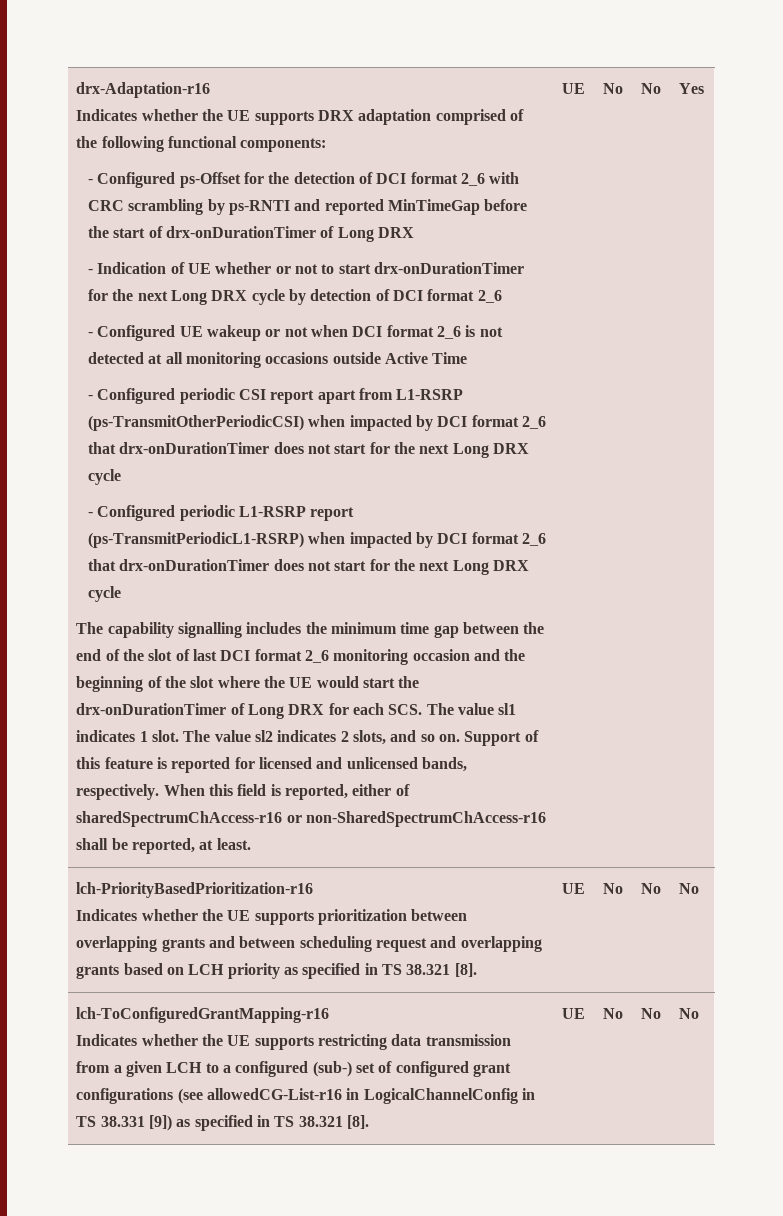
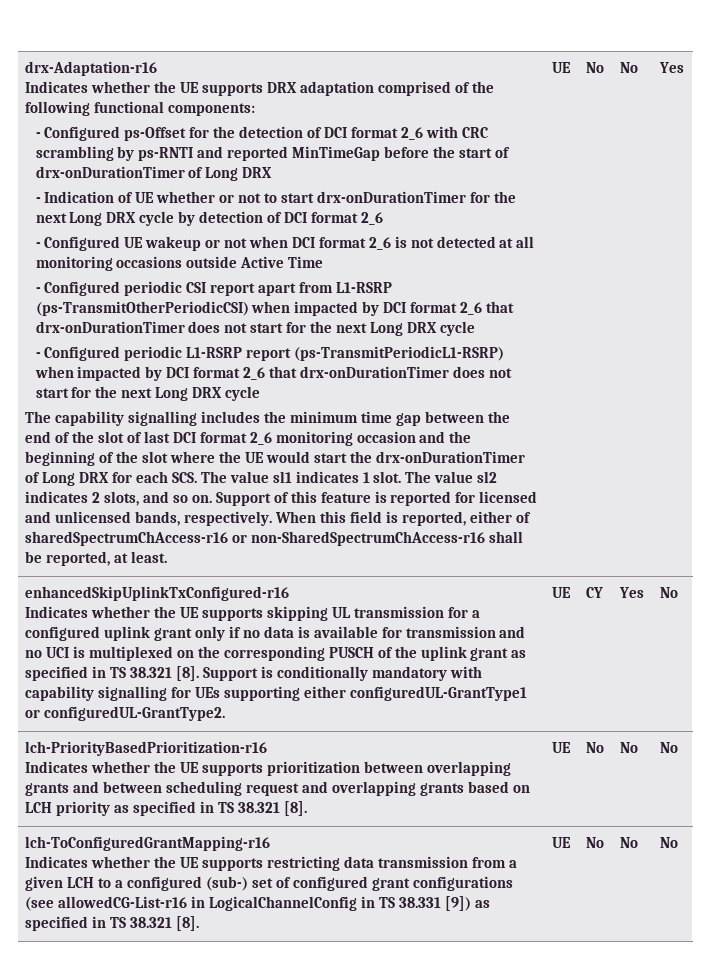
(705, 88) none -> [25,586,290,601] [25,606,480,621] [25,626,526,641] [25,646,527,661] [25,666,482,681] [25,686,527,701] [25,706,226,721] [552,587,572,598] [586,587,604,598] [619,587,645,598] [660,587,679,598] // enhancedSkipUplinkTxConfigured-r16 // Indicates whether the UE supports skipping UL transmission for a configured uplink grant only if no data is available for transmission and no UCI is multiplexed on the corresponding PUSCH of the uplink grant as specified in TS 38.321 [8]. Support is conditionally mandatory with capability signalling for UEs supporting either configuredUL-GrantType1 or configuredUL-GrantType2. | UE | CY | Yes | No

